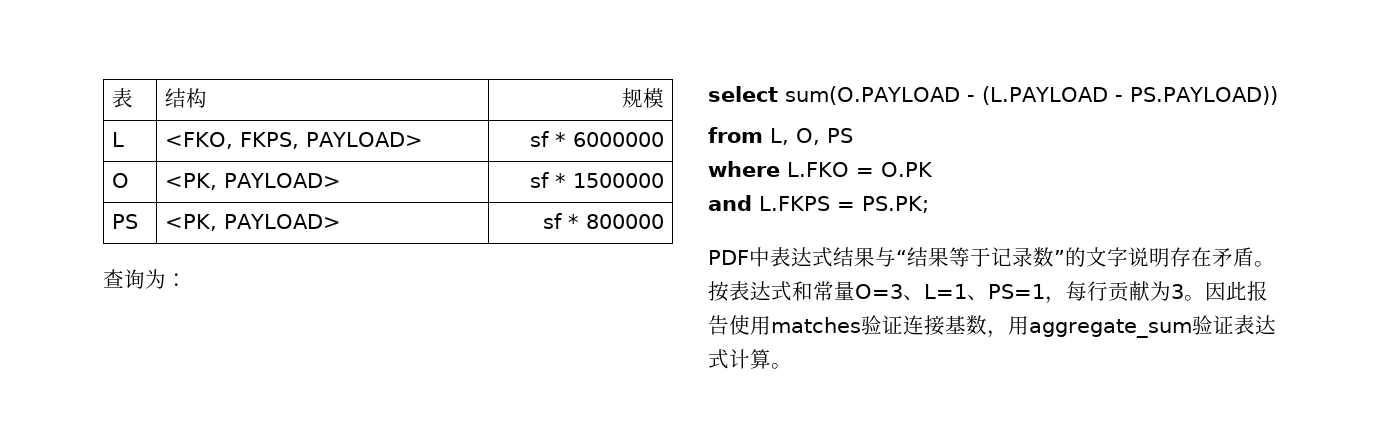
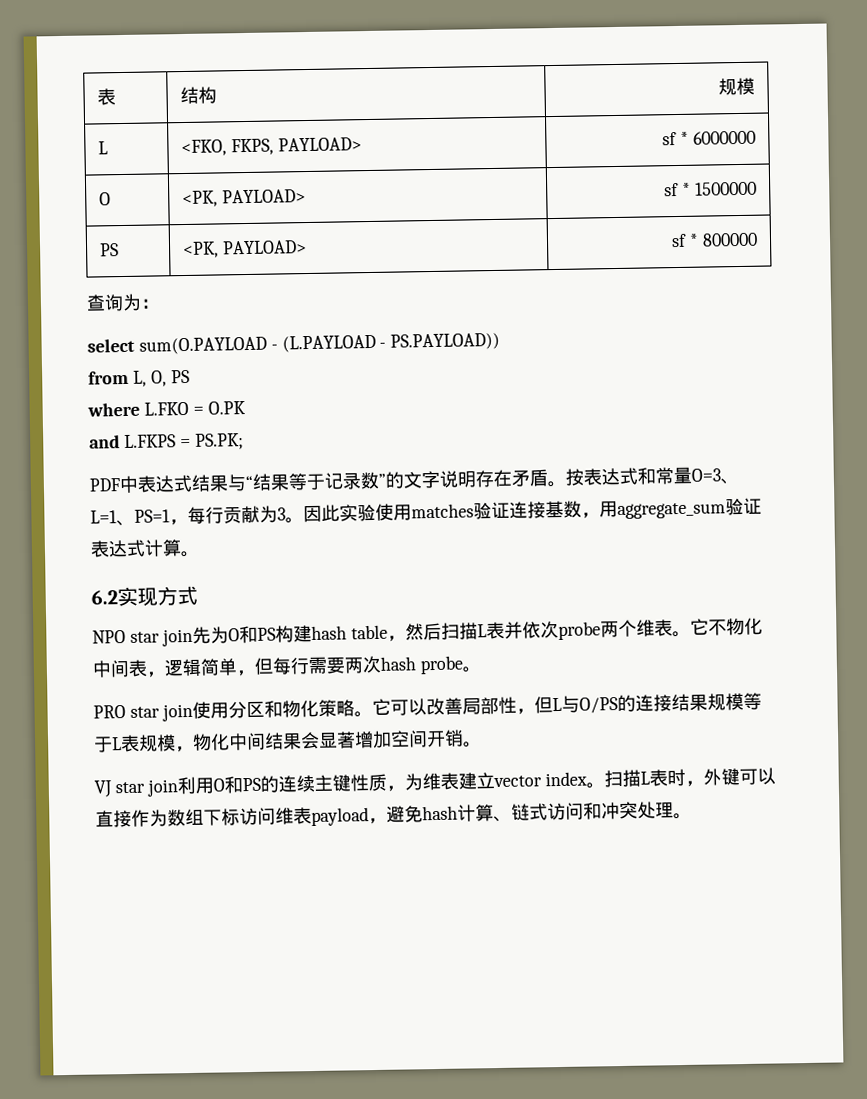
[1247,281,1268,301] [708,315,729,335] 报告 -> [339,503,376,522] 实验
(792, 366) none -> [91,585,198,607] [92,617,763,647] [92,655,481,678] [93,692,762,722] [93,729,482,753] [94,767,776,798] [95,801,692,828] // 6.2实现方式 // NPO star join先为O和PS构建hash table，然后扫描L表并依次probe两个维表。它不物化中间表，逻辑简单，但每行需要两次hash probe。 // PRO star join使用分区和物化策略。它可以改善局部性，但L与O/PS的连接结果规模等于L表规模，物化中间结果会显著增加空间开销。 // VJ star join利用O和PS的连续主键性质，为维表建立vector index。扫描L表时，外键可以直接作为数组下标访问维表payload，避免hash计算、链式访问和冲突处理。

